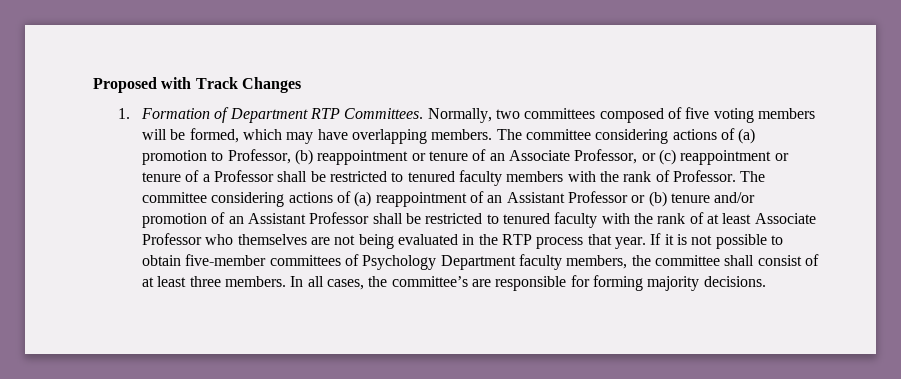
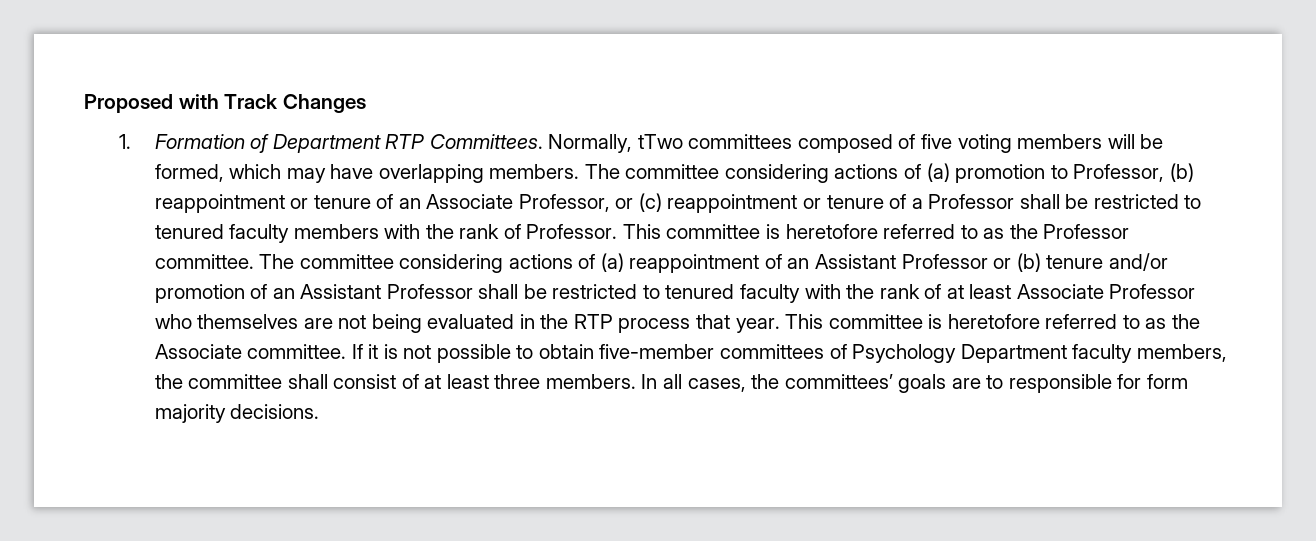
[496,109,521,119] two -> [637,134,683,149] tTwo
(736, 176) none -> [622,224,1130,239] [154,254,254,269] This committee is heretofore referred to as the Professor committee.
(646, 243) none -> [785,314,1200,329] [154,344,347,359] This committee is heretofore referred to as the Associate committee.
[391,276,491,287] committee’s are -> [784,374,1004,393] committees’ goals are to
[592,275,643,291] forming -> [1146,374,1188,389] form

